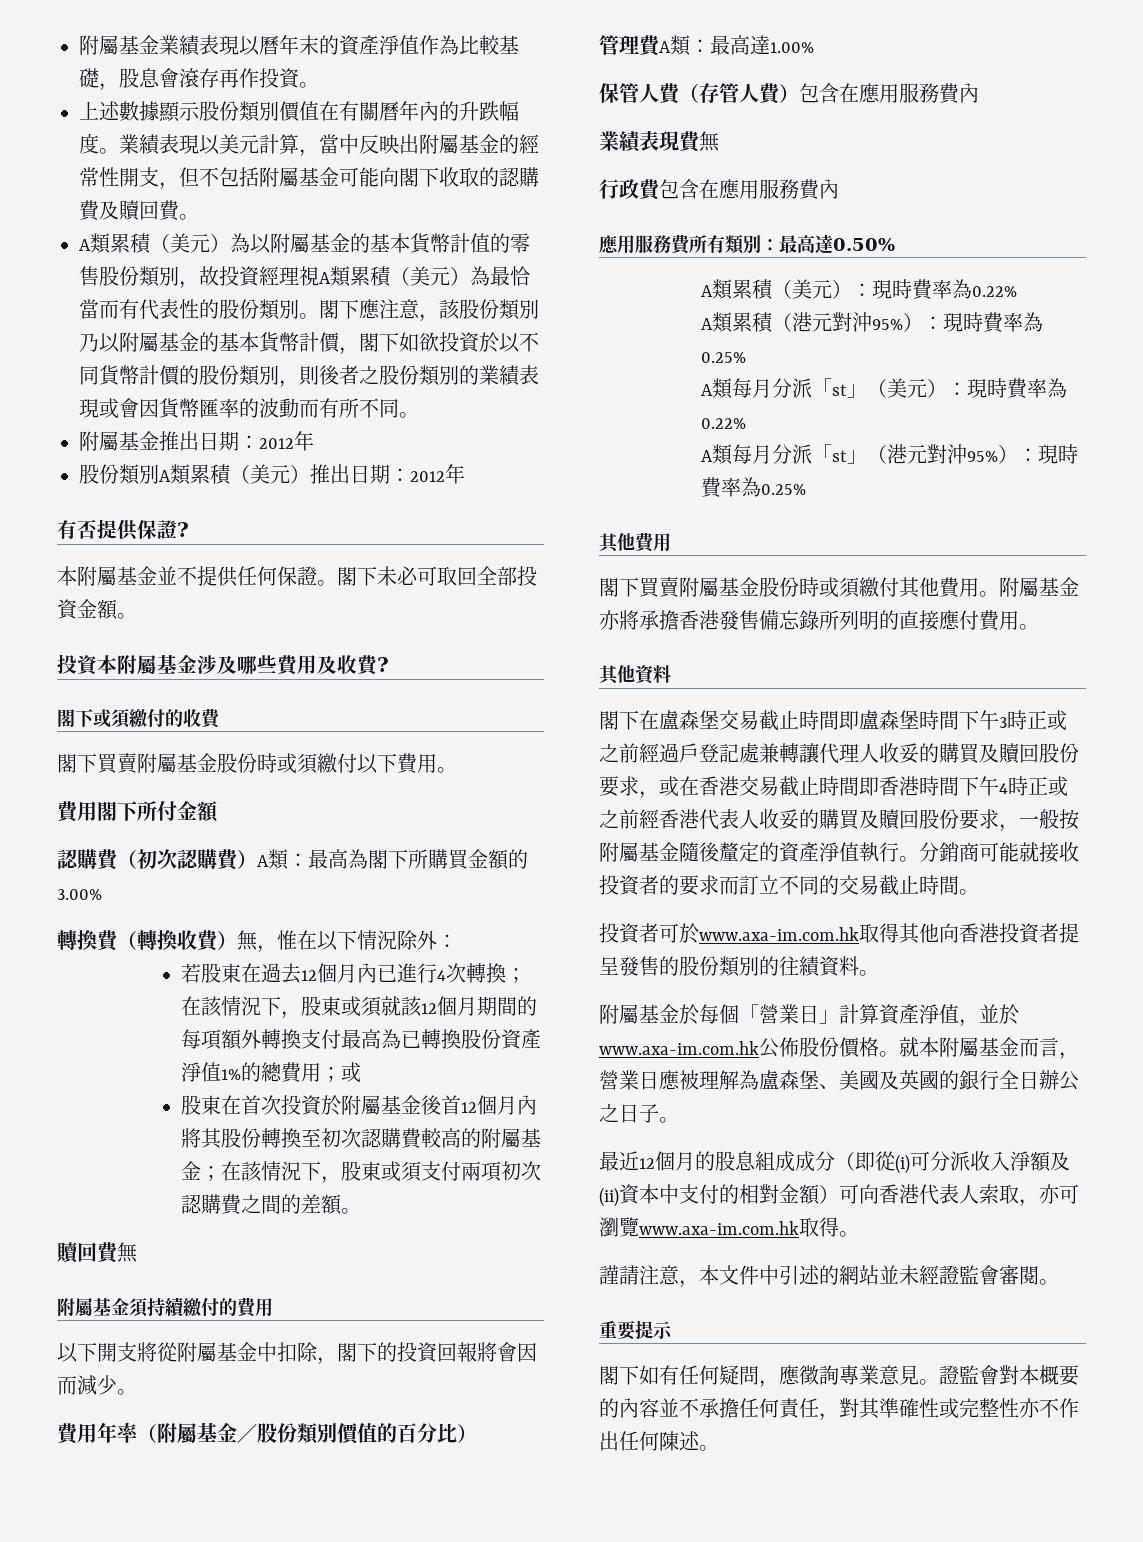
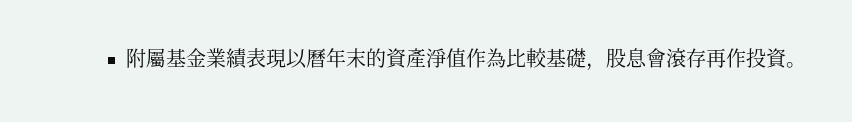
[79,101,519,122] [79,133,539,157] [79,167,539,190] [79,200,199,221] [79,233,530,254] [79,266,530,289] [79,299,539,322] [79,332,539,355] [79,365,539,388] [79,398,419,419] [79,431,314,451] [79,464,465,485] [57,519,189,541] [57,566,537,587] [57,599,137,620] [57,654,389,676] [57,708,221,729] [57,753,457,774] [57,800,218,823] [57,849,528,871] [57,889,102,900] [57,930,457,953] [181,963,527,984] [181,996,538,1019] [181,1029,542,1050] [181,1062,362,1083] [181,1095,538,1116] [181,1128,542,1149] [181,1161,542,1184] [181,1194,362,1215] [57,1242,138,1264] [57,1297,273,1318] [57,1342,537,1365] [57,1375,137,1395] [57,1422,477,1445] [599,35,814,57] [599,83,979,105] [599,131,720,153] [599,179,839,201] [599,234,895,255] [701,279,1018,300] [701,312,1044,333] [701,352,747,363] [701,378,1068,399] [701,418,747,429] [701,444,1079,465] [701,477,807,498] [599,532,671,553] [599,577,1079,598] [599,610,1039,631] [599,665,671,685] [599,710,1067,731] [599,743,1079,764] [599,776,1068,799] [599,809,1079,832] [599,842,1079,863] [599,875,979,896] [599,923,1079,944] [599,956,879,977] [599,1004,1019,1027] [599,1037,1079,1060] [599,1070,1079,1091] [599,1103,679,1123] [599,1151,1070,1174] [599,1184,1079,1207] [599,1217,859,1237] [599,1265,1059,1288] [599,1320,673,1340] [599,1365,1079,1388] [599,1398,1079,1421] [599,1431,719,1451] // 上述數據顯示股份類別價值在有關曆年內的升跌幅度。業績表現以美元計算，當中反映出附屬基金的經常性開支，但不包括附屬基金可能向閣下收取的認購費及贖回費。 // A類累積（美元）為以附屬基金的基本貨幣計值的零售股份類別，故投資經理視A類累積（美元）為最恰當而有代表性的股份類別。閣下應注意，該股份類別乃以附屬基金的基本貨幣計價，閣下如欲投資於以不同貨幣計價的股份類別，則後者之股份類別的業績表現或會因貨幣匯率的波動而有所不同。 // 附屬基金推出日期：2012年 // 股份類別A類累積（美元）推出日期：2012年 // 有否提供保證? // 本附屬基金並不提供任何保證。閣下未必可取回全部投資金額。 // 投資本附屬基金涉及哪些費用及收費? // 閣下或須繳付的收費 // 閣下買賣附屬基金股份時或須繳付以下費用。 // 費用閣下所付金額 // 認購費（初次認購費）A類：最高為閣下所購買金額的3.00% // 轉換費（轉換收費）無，惟在以下情況除外： // 若股東在過去12個月內已進行4次轉換；在該情況下，股東或須就該12個月期間的每項額外轉換支付最高為已轉換股份資產淨值1%的總費用；或 // 股東在首次投資於附屬基金後首12個月內將其股份轉換至初次認購費較高的附屬基金；在該情況下，股東或須支付兩項初次認購費之間的差額。 // 贖回費無 // 附屬基金須持續繳付的費用 // 以下開支將從附屬基金中扣除，閣下的投資回報將會因而減少。 // 費用年率（附屬基金／股份類別價值的百分比） // 管理費A類：最高達1.00% // 保管人費（存管人費）包含在應用服務費內 // 業績表現費無 // 行政費包含在應用服務費內 // 應用服務費所有類別：最高達0.50% // A類累積（美元）：現時費率為0.22% // A類累積（港元對沖95%）：現時費率為0.25% // A類每月分派「st」（美元）：現時費率為0.22% // A類每月分派「st」（港元對沖95%）：現時費率為0.25% // 其他費用 // 閣下買賣附屬基金股份時或須繳付其他費用。附屬基金亦將承擔香港發售備忘錄所列明的直接應付費用。 // 其他資料 // 閣下在盧森堡交易截止時間即盧森堡時間下午3時正或之前經過戶登記處兼轉讓代理人收妥的購買及贖回股份要求，或在香港交易截止時間即香港時間下午4時正或之前經香港代表人收妥的購買及贖回股份要求，一般按附屬基金隨後釐定的資產淨值執行。分銷商可能就接收投資者的要求而訂立不同的交易截止時間。 // 投資者可於www.axa-im.com.hk取得其他向香港投資者提呈發售的股份類別的往績資料。 // 附屬基金於每個「營業日」計算資產淨值，並於www.axa-im.com.hk公佈股份價格。就本附屬基金而言，營業日應被理解為盧森堡、美國及英國的銀行全日辦公之日子。 // 最近12個月的股息組成成分（即從(i)可分派收入淨額及(ii)資本中支付的相對金額）可向香港代表人索取，亦可瀏覽www.axa-im.com.hk取得。 // 謹請注意，本文件中引述的網站並未經證監會審閱。 // 重要提示 // 閣下如有任何疑問，應徵詢專業意見。證監會對本概要的內容並不承擔任何責任，對其準確性或完整性亦不作出任何陳述。 -> (806, 65) none

